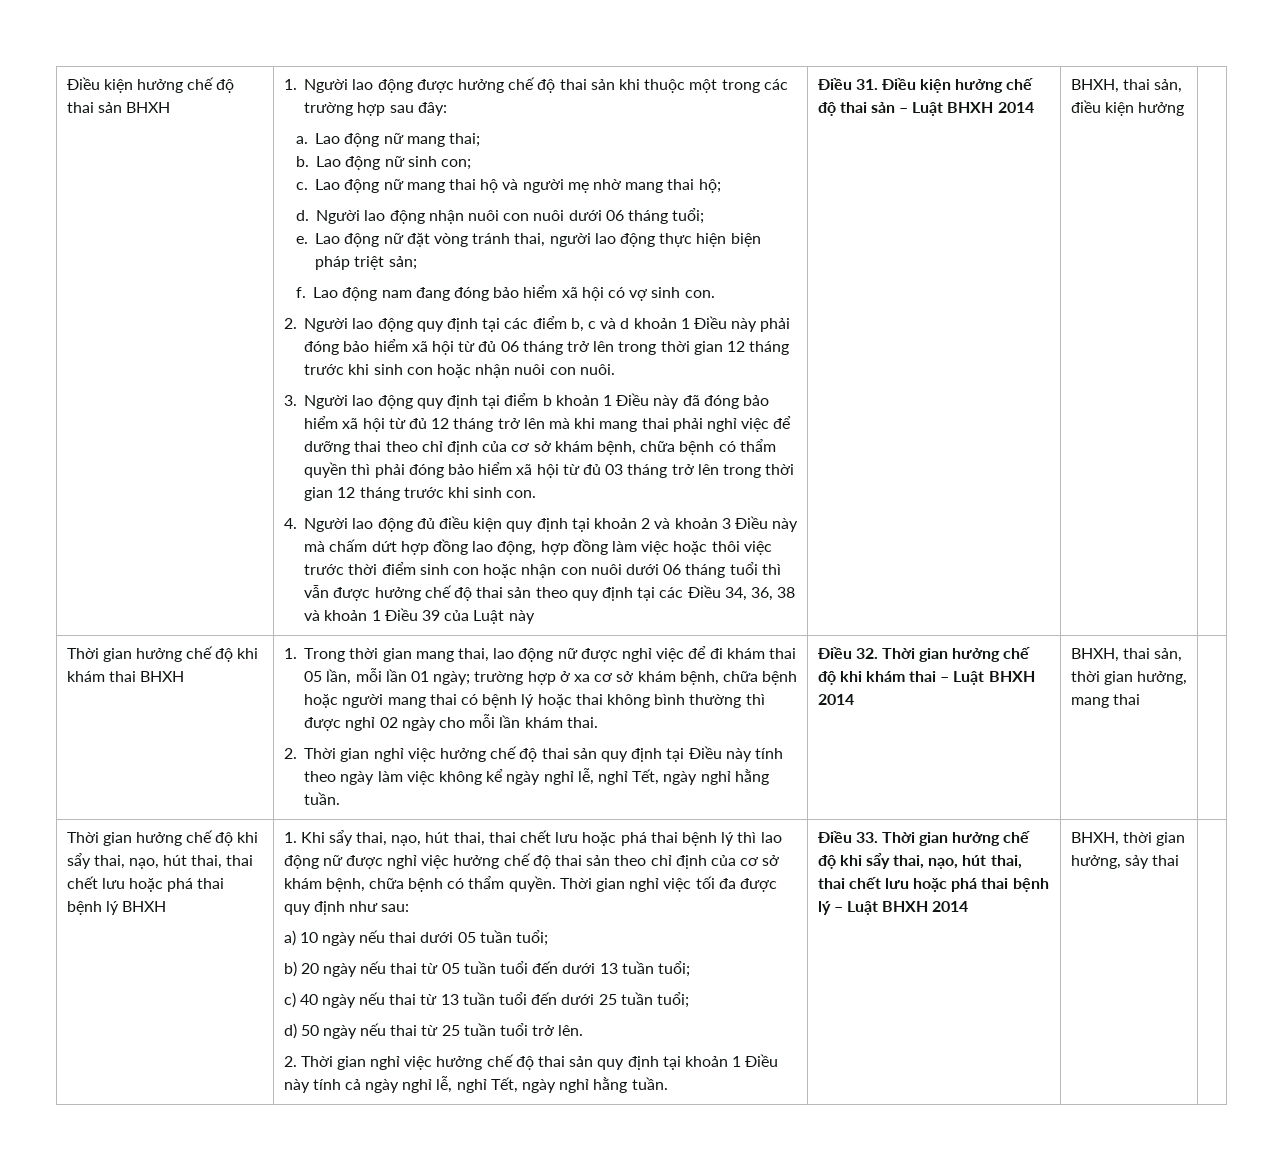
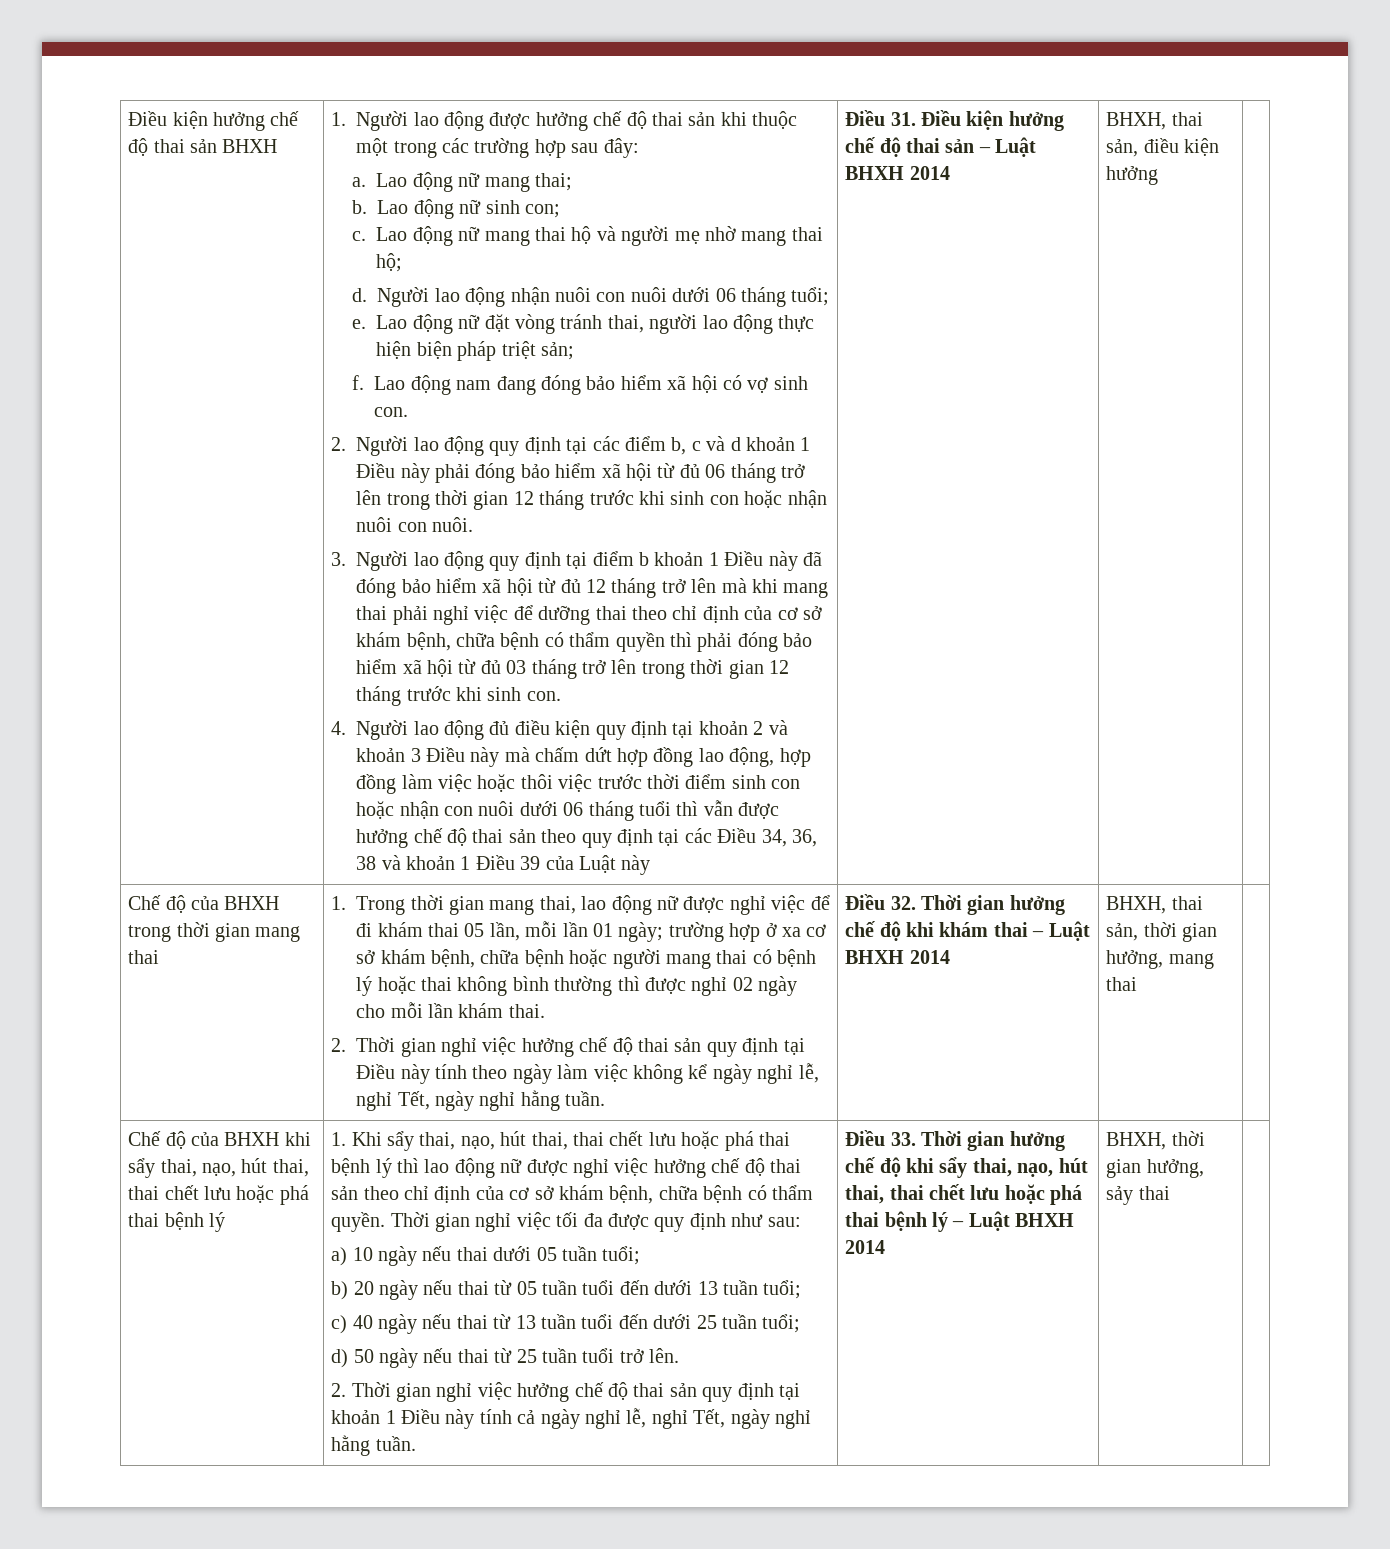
[66,646,259,662] [66,671,184,682] Thời gian hưởng chế độ khi khám thai BHXH -> [128,895,280,913] [128,922,301,942] [128,950,160,964] Chế độ của BHXH trong thời gian mang thai
[66,830,234,846] Thời gian hưởng chế độ -> [128,1131,280,1149] Chế độ của BHXH
[121,901,166,912] BHXH -> (225, 1222) none

